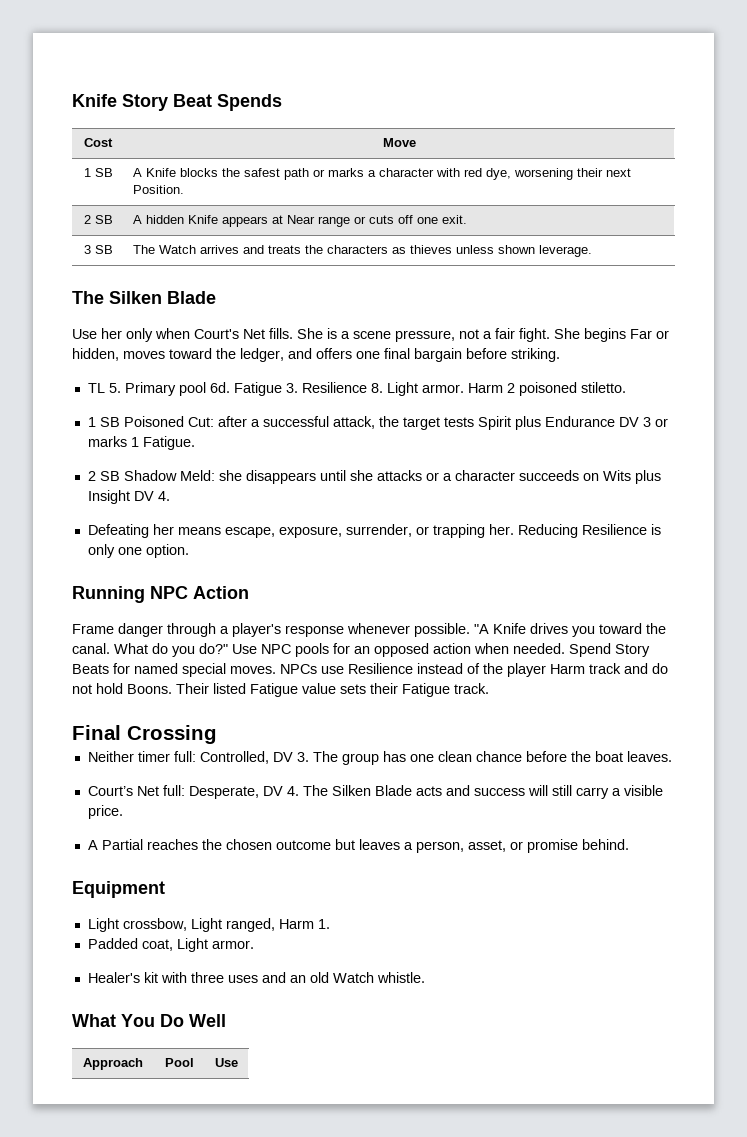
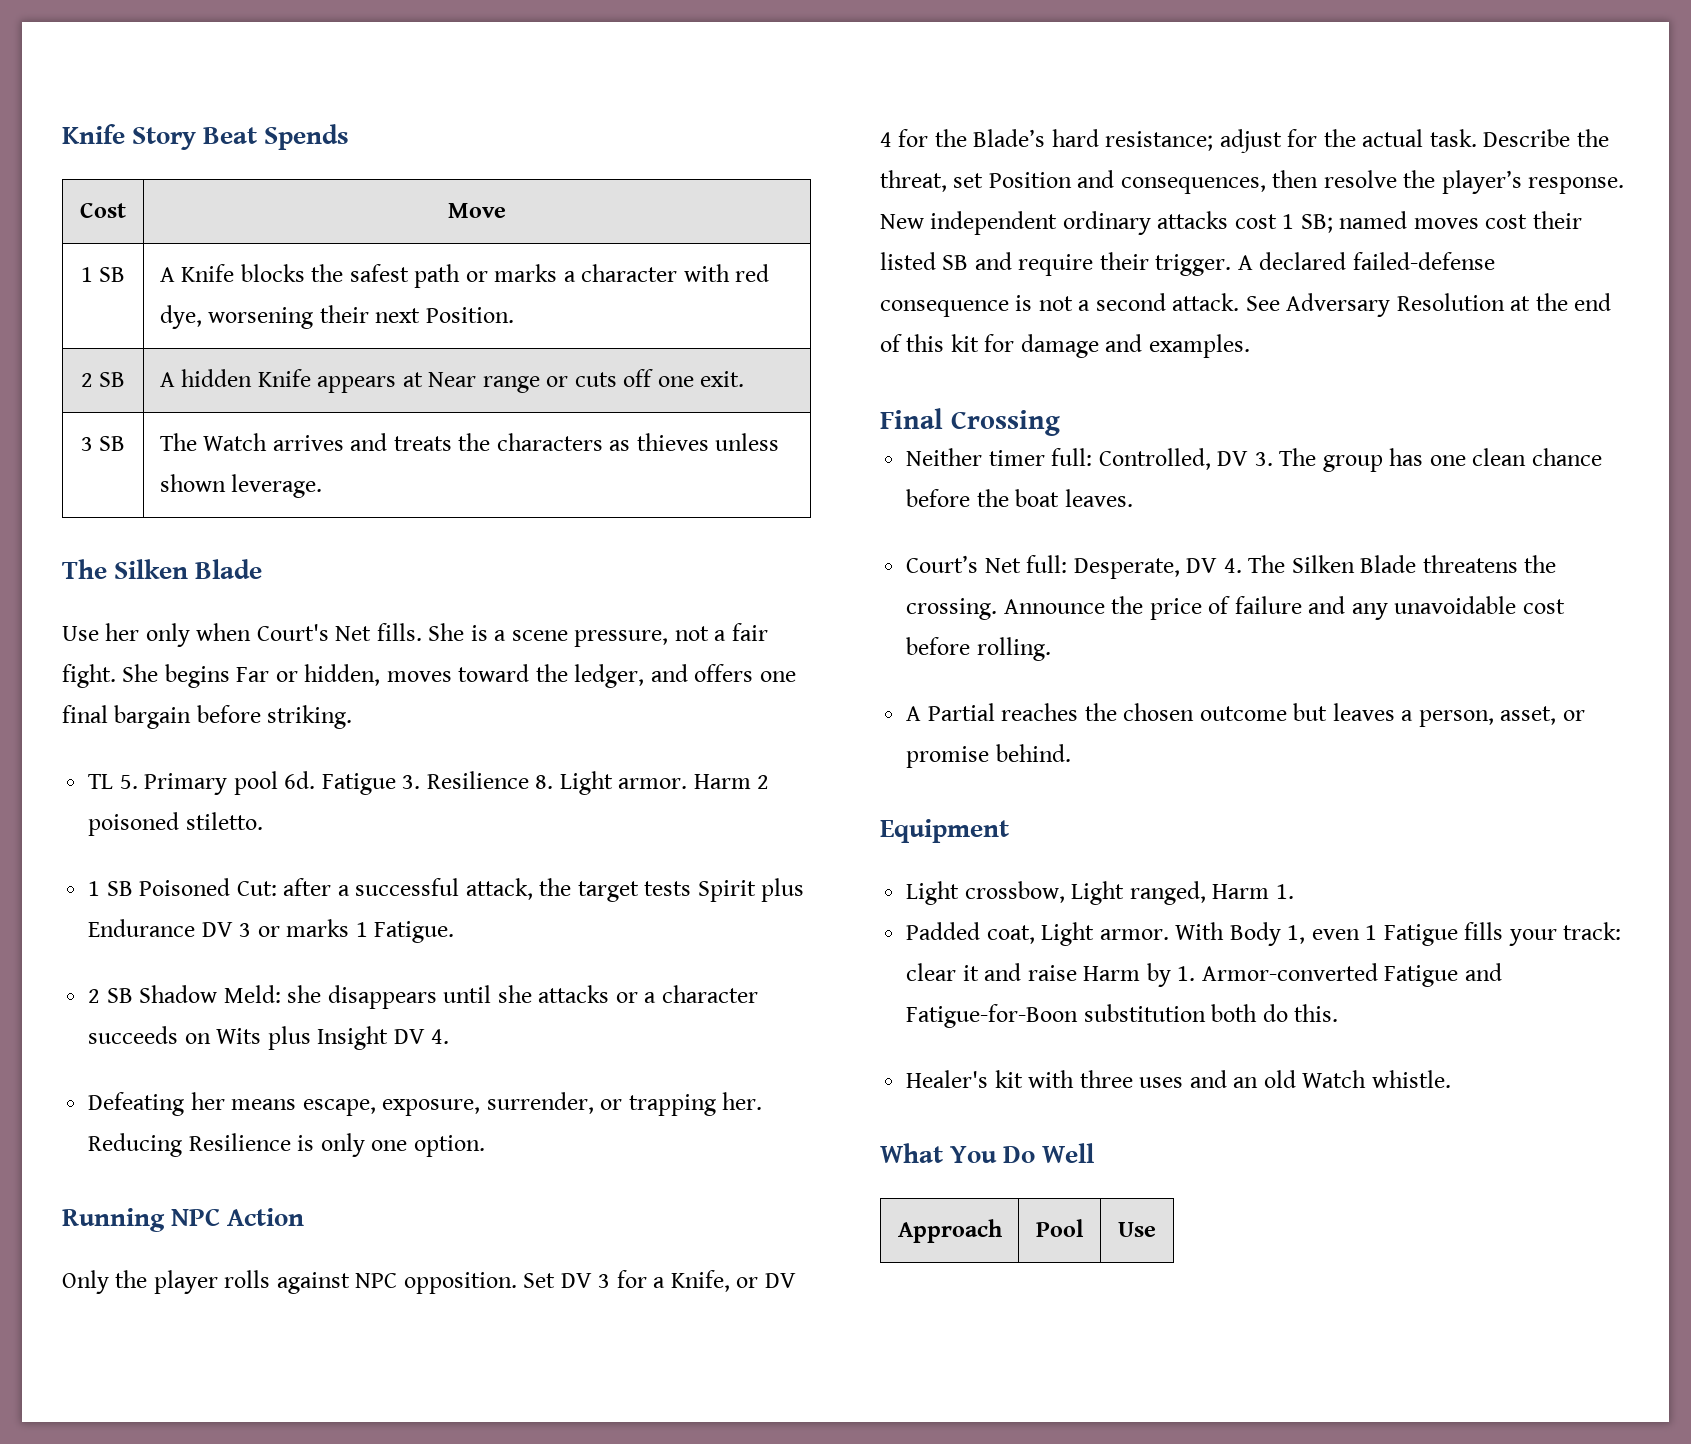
[72,623,666,637] [72,643,650,657] [72,663,668,677] [72,683,489,697] Frame danger through a player's response whenever possible. "A Knife drives you toward the canal. What do you do?" Use NPC pools for an opposed action when needed. Spend Story Beats for named special moves. NPCs use Resilience instead of the player Harm track and do not hold Boons. Their listed Fatigue value sets their Fatigue track. -> [62,1270,796,1294] [880,129,1609,153] [880,170,1625,194] [880,211,1582,235] [880,252,1495,276] [880,293,1612,317] [880,334,1250,358] Only the player rolls against NPC opposition. Set DV 3 for a Knife, or DV 4 for the Blade’s hard resistance; adjust for the actual task. Describe the threat, set Position and consequences, then resolve the player’s response. New independent ordinary attacks cost 1 SB; named moves cost their listed SB and require their trigger. A declared failed-defense consequence is not a second attack. See Adversary Resolution at the end of this kit for damage and examples.
[415,785,663,799] [87,805,123,819] acts and success will still carry a visible price. -> [1422,555,1557,573] [906,596,1565,620] [906,637,1051,661] threatens the crossing. Announce the price of failure and any unavoidable cost before rolling.
(254, 944) none -> [1175,922,1622,946] [906,963,1502,987] [906,1004,1339,1028] With Body 1, even 1 Fatigue fills your track: clear it and raise Harm by 1. Armor-converted Fatigue and Fatigue-for-Boon substitution both do this.

